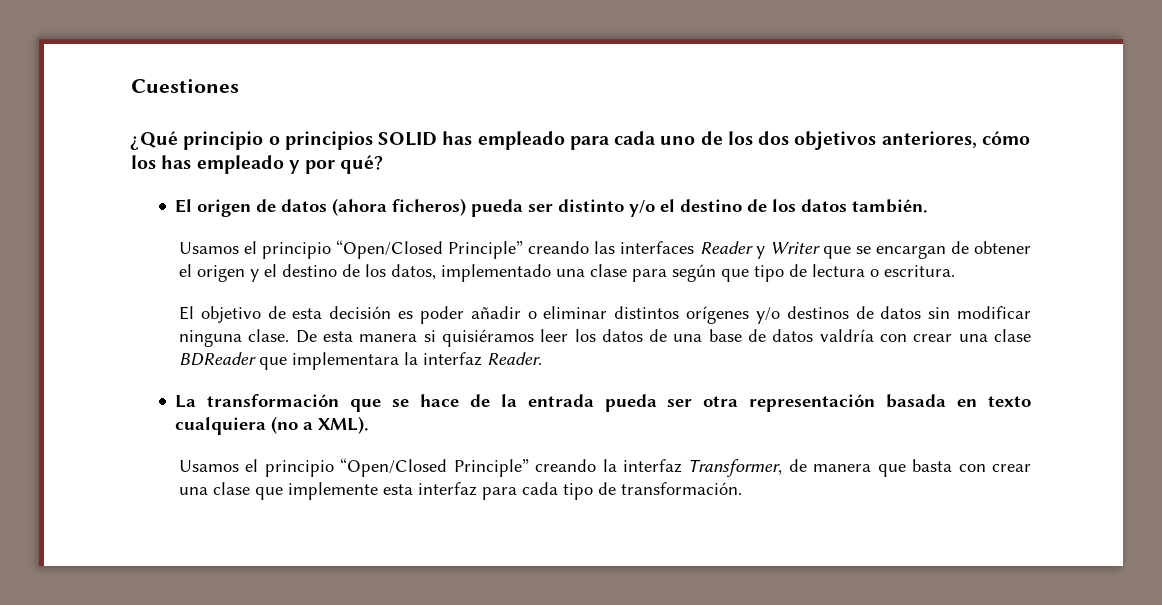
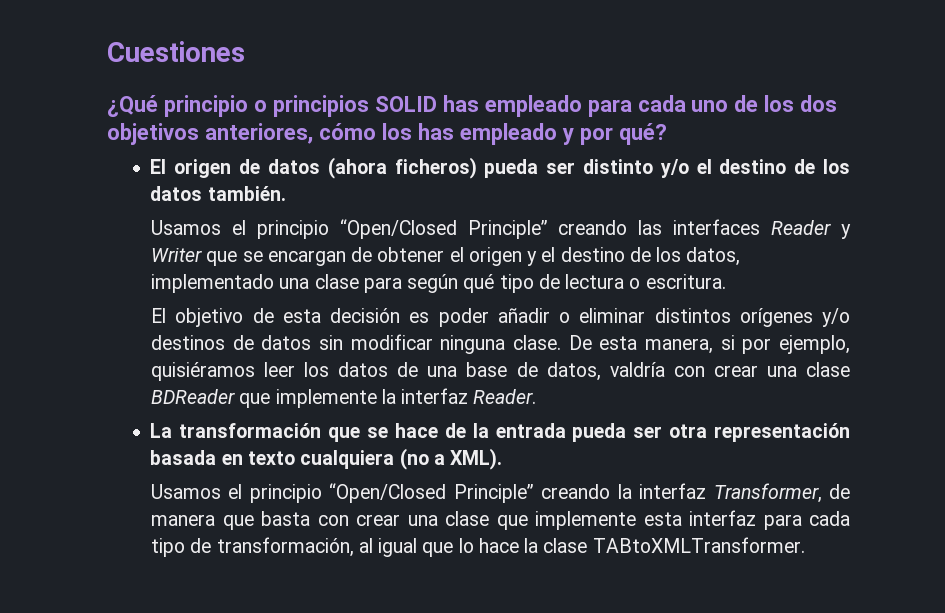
[720,269,749,282] que -> [463,274,495,293] qué
[359,330,436,342] manera si -> [645,335,850,354] manera, si por ejemplo,
[772,329,814,342] datos -> [546,362,601,381] datos,
[291,352,399,370] implementara -> [275,389,377,408] implemente
[620,482,742,495] transformación. -> [216,537,805,557] transformación, al igual que lo hace la clase TABtoXMLTransformer.

